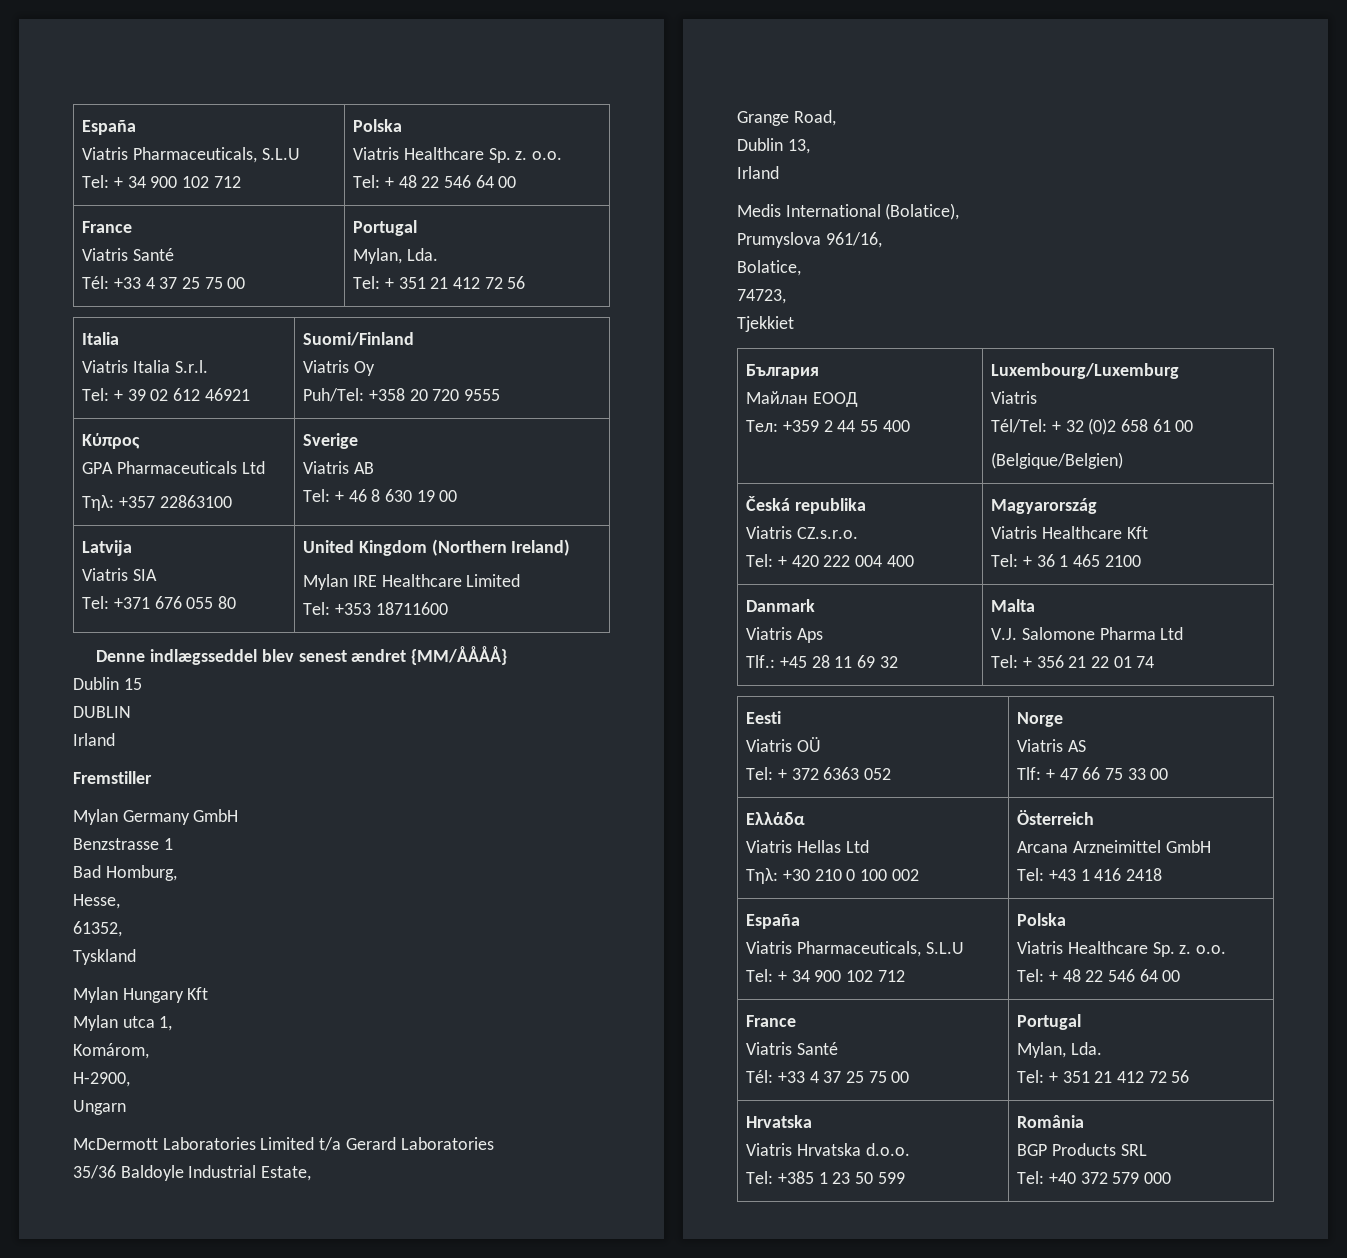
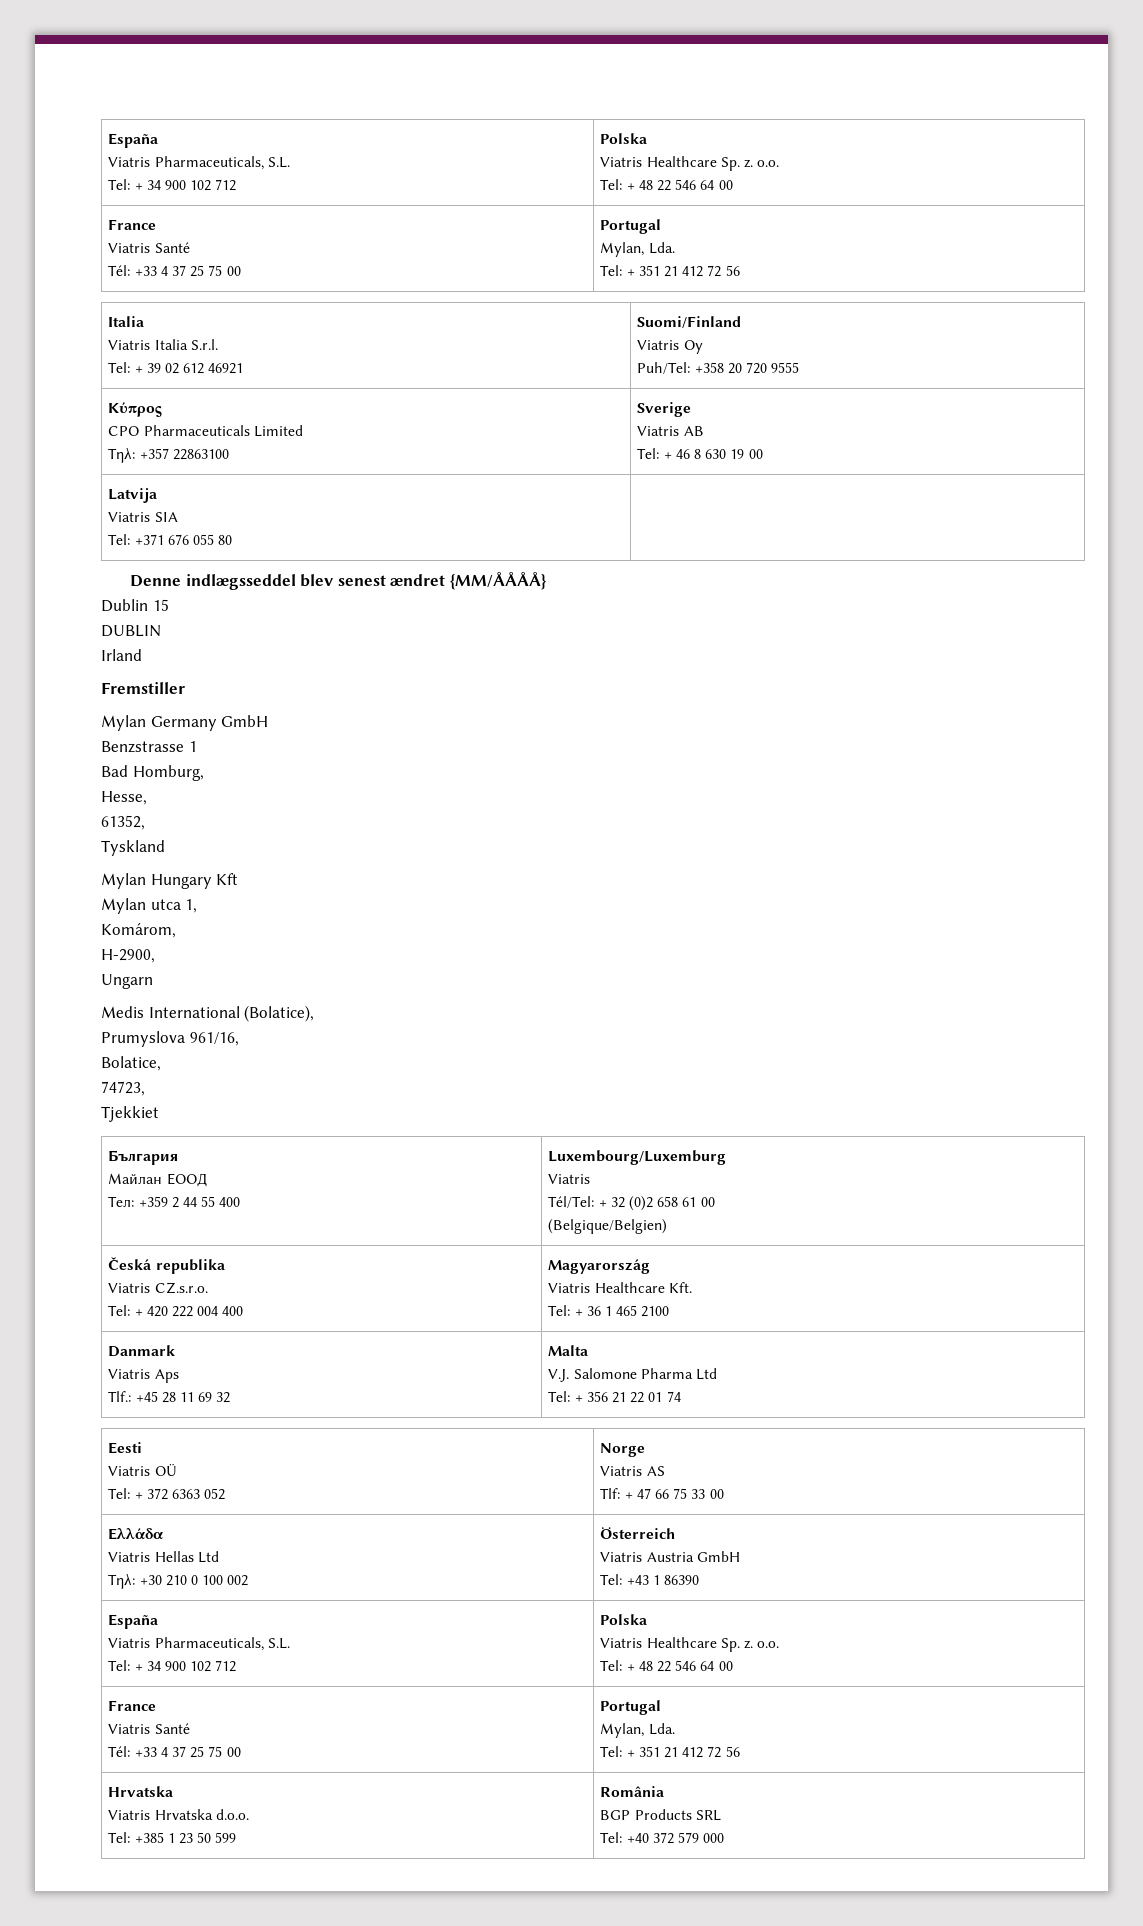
[82,120,137,135] [82,147,300,163] España // Viatris Pharmaceuticals, S.L.U -> [108,133,159,148] [108,156,290,170] España // Viatris Pharmaceuticals, S.L.
[82,461,265,474] GPA Pharmaceuticals Ltd -> [108,425,303,437] CPO Pharmaceuticals Limited
[303,539,571,556] [303,574,521,590] [303,602,448,615] United Kingdom (Northern Ireland) // Mylan IRE Healthcare Limited // Tel: +353 18711600 -> (233, 540) none
[73,1137,494,1151] [73,1165,312,1181] [737,110,836,126] [737,138,810,154] [737,166,779,179] // McDermott Laboratories Limited t/a Gerard Laboratories // 35/36 Baldoyle Industrial Estate, // Grange Road, // Dublin 13, // Irland -> (153, 981) none
[1126,526,1148,539] Kft -> [668,1282,692,1293] Kft.
[1017,840,1161,853] Arcana Arzneimittel -> [600,1552,694,1562] Viatris Austria
[1094,868,1162,881] [746,914,801,929] [746,941,964,957] 416 2418 // España // Viatris Pharmaceuticals, S.L.U -> [664,1575,700,1585] [108,1614,159,1629] [108,1637,290,1651] 86390 // España // Viatris Pharmaceuticals, S.L.

